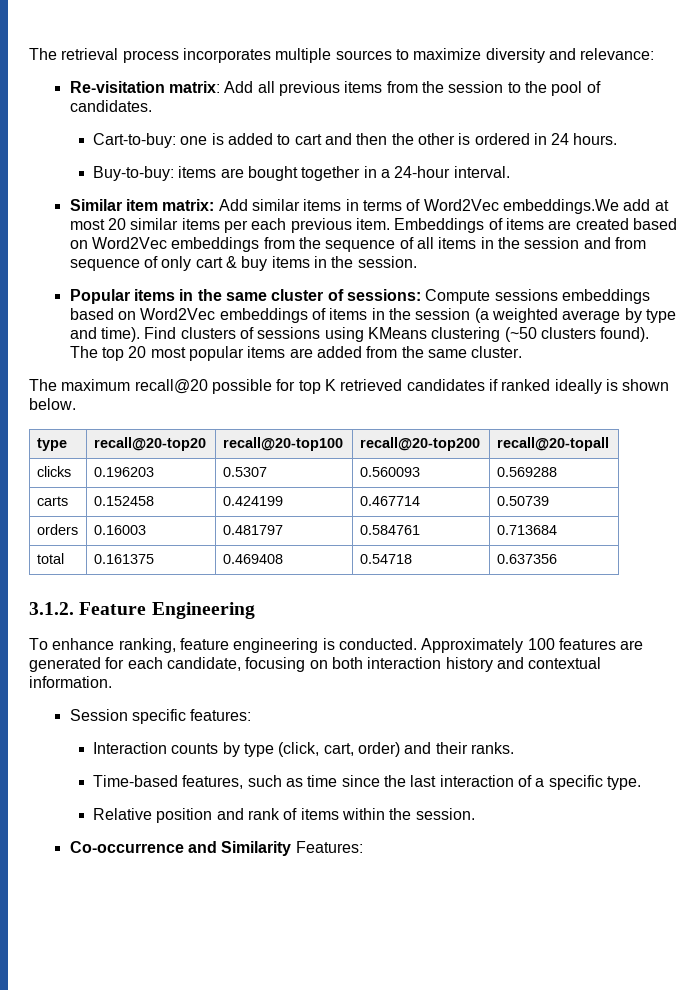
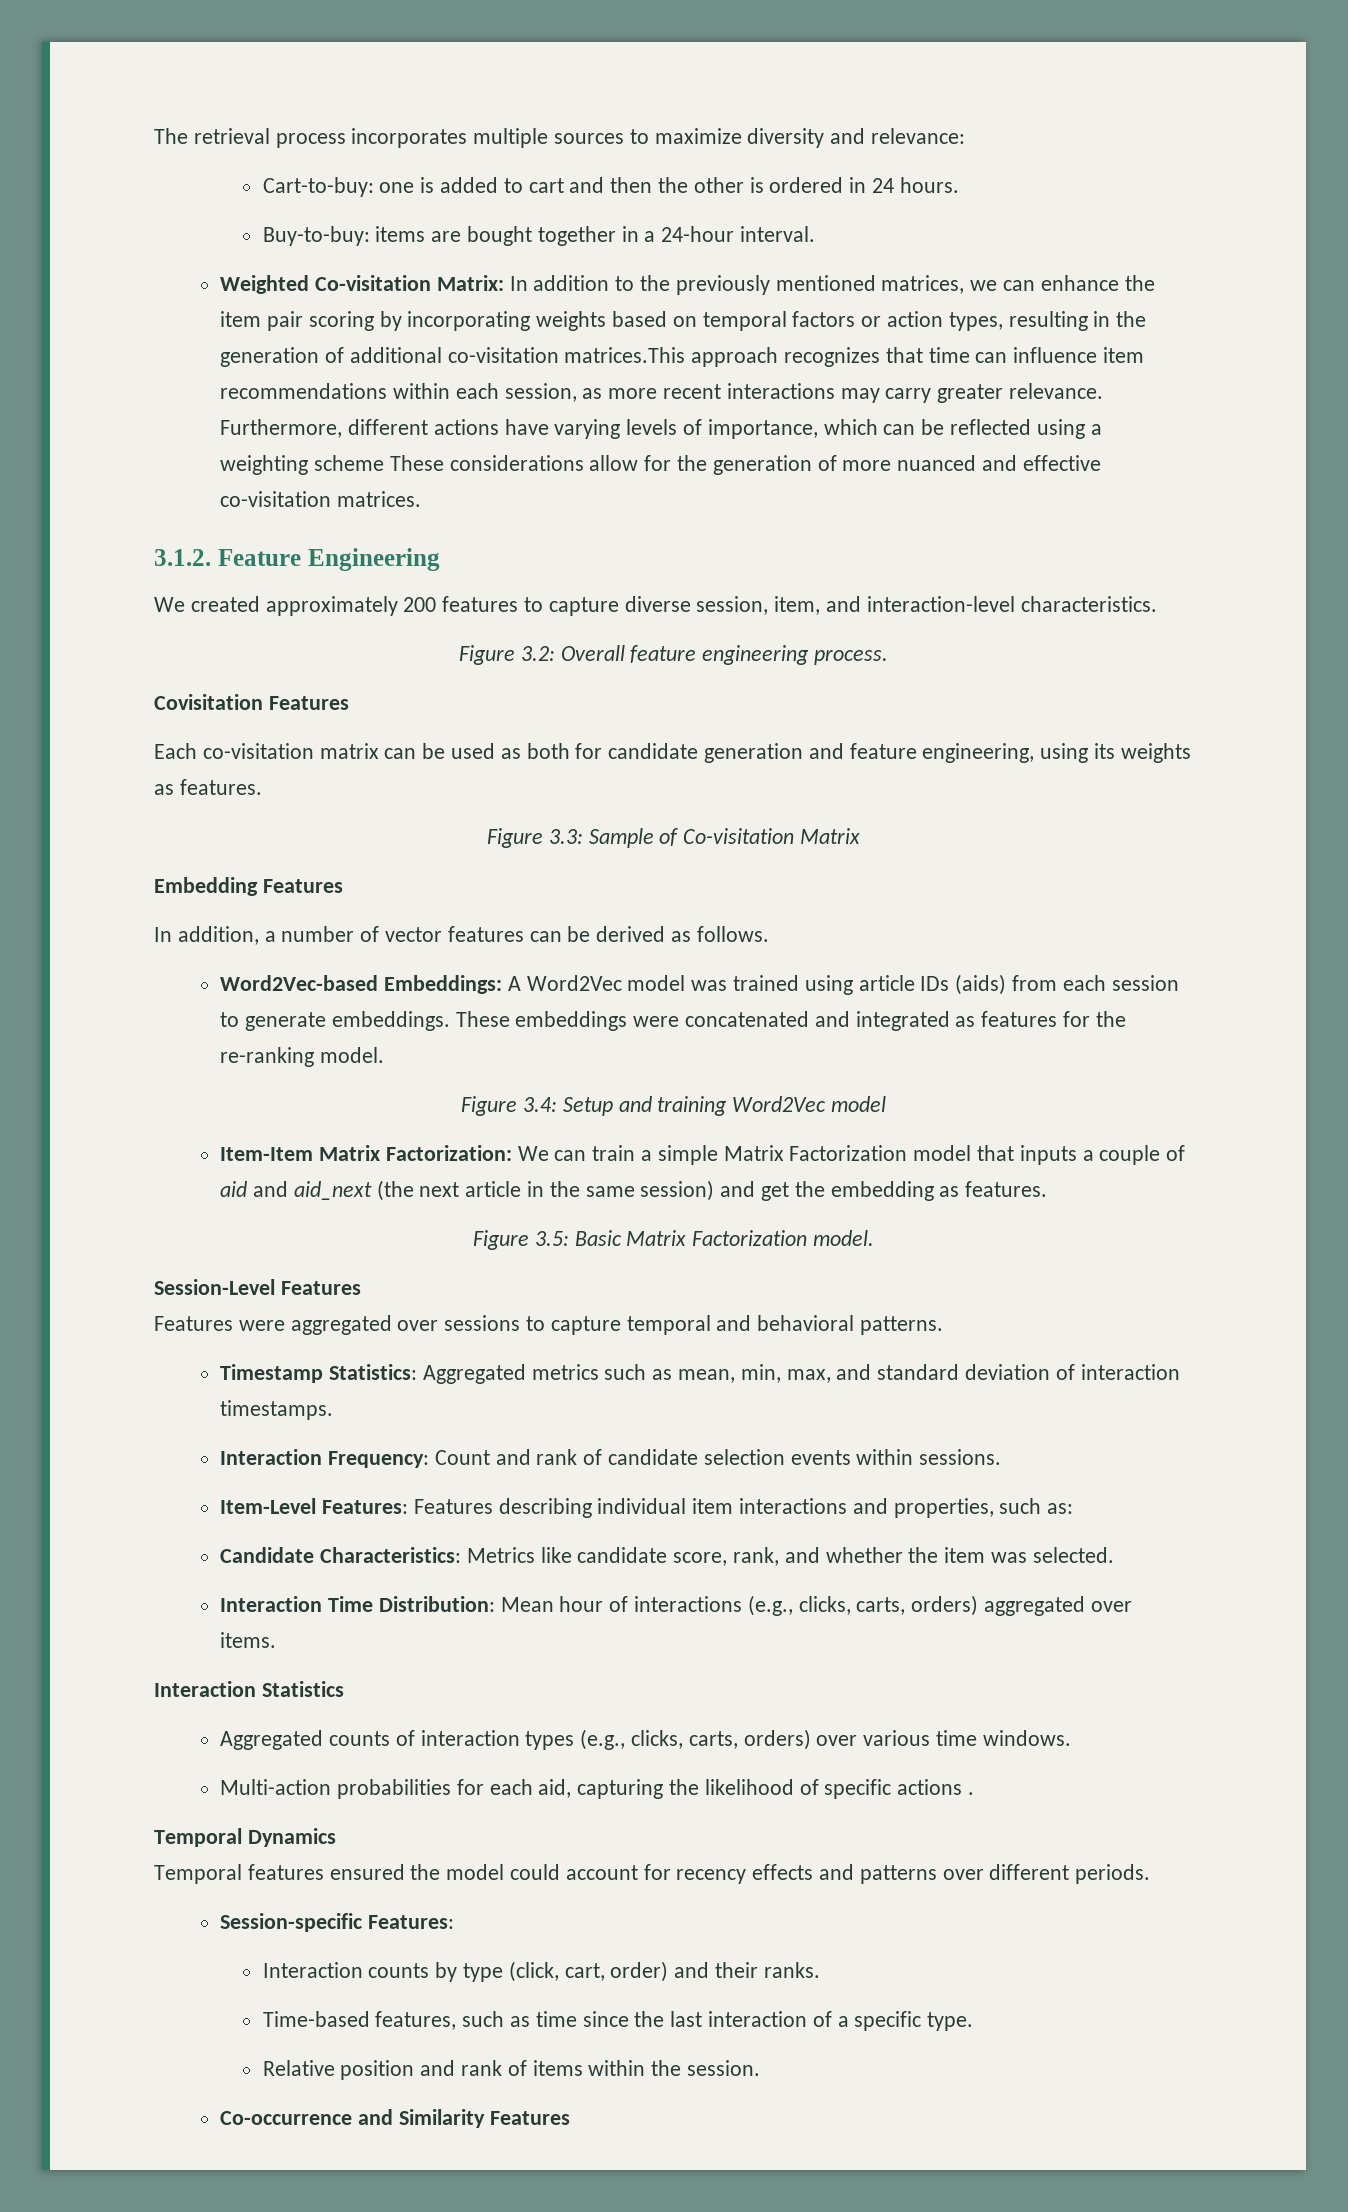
[69,81,601,96] [69,100,152,112] // Re-visitation matrix: Add all previous items from the session to the pool of candidates. -> (966, 136) none
[69,199,669,214] [69,218,677,233] [69,237,646,252] [69,256,417,271] [69,289,651,304] [69,308,676,323] [69,327,650,342] [69,346,523,361] [29,379,670,394] [29,398,76,410] [36,438,67,451] [93,437,206,451] [222,437,343,451] [359,437,480,451] [496,437,609,451] [36,466,71,477] [93,467,154,477] [222,467,267,477] [359,467,420,477] [496,467,557,477] [36,496,68,506] [93,496,154,506] [222,496,283,506] [359,496,420,506] [496,496,549,506] [36,524,78,535] [93,525,146,535] [222,525,283,535] [359,525,420,535] [496,525,557,535] [36,553,64,564] [93,554,154,564] [222,554,283,564] [359,554,412,564] [496,554,557,564] [29,602,255,619] [29,638,644,653] [29,657,602,672] [29,676,112,688] [69,709,252,724] Similar item matrix: Add similar items in terms of Word2Vec embeddings.We add at most 20 similar items per each previous item. Embeddings of items are created based on Word2Vec embeddings from the sequence of all items in the session and from sequence of only cart & buy items in the session. // Popular items in the same cluster of sessions: Compute sessions embeddings based on Word2Vec embeddings of items in the session (a weighted average by type and time). Find clusters of sessions using KMeans clustering (~50 clusters found). The top 20 most popular items are added from the same cluster. // The maximum recall@20 possible for top K retrieved candidates if ranked ideally is shown below. // type | recall@20-top20 | recall@20-top100 | recall@20-top200 | recall@20-topall // clicks | 0.196203 | 0.5307 | 0.560093 | 0.569288 // carts | 0.152458 | 0.424199 | 0.467714 | 0.50739 // orders | 0.16003 | 0.481797 | 0.584761 | 0.713684 // total | 0.161375 | 0.469408 | 0.54718 | 0.637356 // 3.1.2. Feature Engineering // To enhance ranking, feature engineering is conducted. Approximately 100 features are generated for each candidate, focusing on both interaction history and contextual information. // Session specific features: -> [220,275,1155,295] [220,311,1147,331] [220,347,1144,367] [220,383,1103,403] [220,419,1102,439] [220,455,1101,475] [220,491,421,507] [154,548,440,571] [154,596,1157,616] [458,645,889,665] [154,694,349,710] [154,743,1191,763] [154,779,262,795] [486,828,861,848] [154,877,343,896] [154,926,769,945] [220,974,1179,995] [220,1011,1126,1031] [220,1047,384,1067] [461,1096,886,1116] [220,1145,1186,1165] [220,1180,1048,1201] [472,1230,875,1250] [154,1279,361,1295] [154,1315,944,1335] [220,1364,1180,1384] [220,1400,334,1420] [220,1449,1002,1468] [220,1498,1074,1518] [220,1547,1114,1566] [220,1595,1132,1616] [220,1632,277,1648] [154,1681,344,1697] [220,1729,1071,1750] [220,1779,974,1799] [154,1828,336,1847] [154,1864,1151,1884] [220,1913,454,1932] Weighted Co-visitation Matrix: In addition to the previously mentioned matrices, we can enhance the item pair scoring by incorporating weights based on temporal factors or action types, resulting in the generation of additional co-visitation matrices.This approach recognizes that time can influence item recommendations within each session, as more recent interactions may carry greater relevance. Furthermore, different actions have varying levels of importance, which can be reflected using a weighting scheme These considerations allow for the generation of more nuanced and effective co-visitation matrices. // 3.1.2. Feature Engineering // We created approximately 200 features to capture diverse session, item, and interaction-level characteristics. // Figure 3.2: Overall feature engineering process. // Covisitation Features // Each co-visitation matrix can be used as both for candidate generation and feature engineering, using its weights as features. // Figure 3.3: Sample of Co-visitation Matrix // Embedding Features // In addition, a number of vector features can be derived as follows. // Word2Vec-based Embeddings: A Word2Vec model was trained using article IDs (aids) from each session to generate embeddings. These embeddings were concatenated and integrated as features for the re-ranking model. // Figure 3.4: Setup and training Word2Vec model // Item-Item Matrix Factorization: We can train a simple Matrix Factorization model that inputs a couple of aid and aid_next (the next article in the same session) and get the embedding as features. // Figure 3.5: Basic Matrix Factorization model. // Session-Level Features // Features were aggregated over sessions to capture temporal and behavioral patterns. // Timestamp Statistics: Aggregated metrics such as mean, min, max, and standard deviation of interaction timestamps. // Interaction Frequency: Count and rank of candidate selection events within sessions. // Item-Level Features: Features describing individual item interactions and properties, such as: // Candidate Characteristics: Metrics like candidate score, rank, and whether the item was selected. // Interaction Time Distribution: Mean hour of interactions (e.g., clicks, carts, orders) aggregated over items. // Interaction Statistics // Aggregated counts of interaction types (e.g., clicks, carts, orders) over various time windows. // Multi-action probabilities for each aid, capturing the likelihood of specific actions . // Temporal Dynamics // Temporal features ensured the model could account for recency effects and patterns over different periods. // Session-specific Features:
[295,841,363,853] Features: -> [489,2111,570,2125] Features

